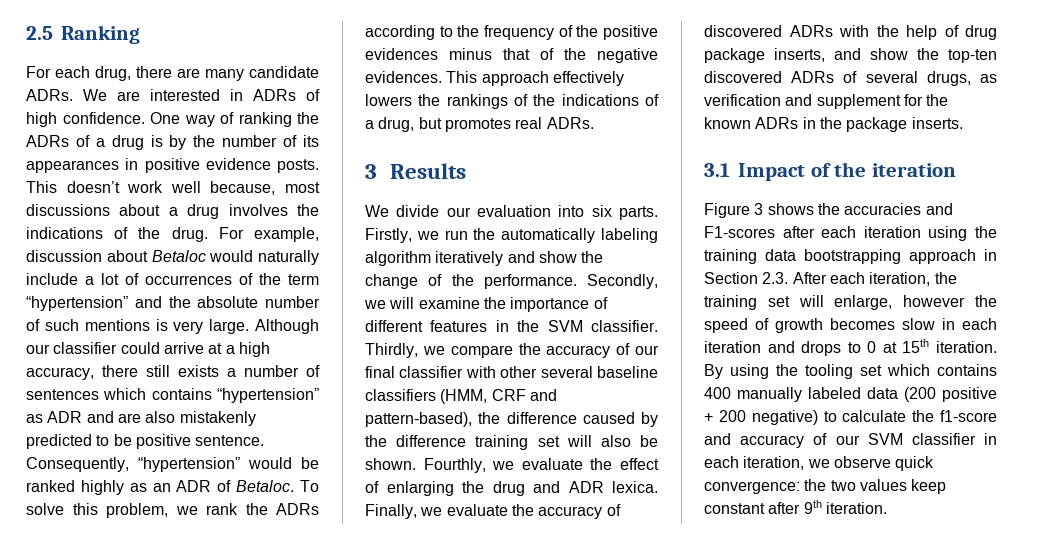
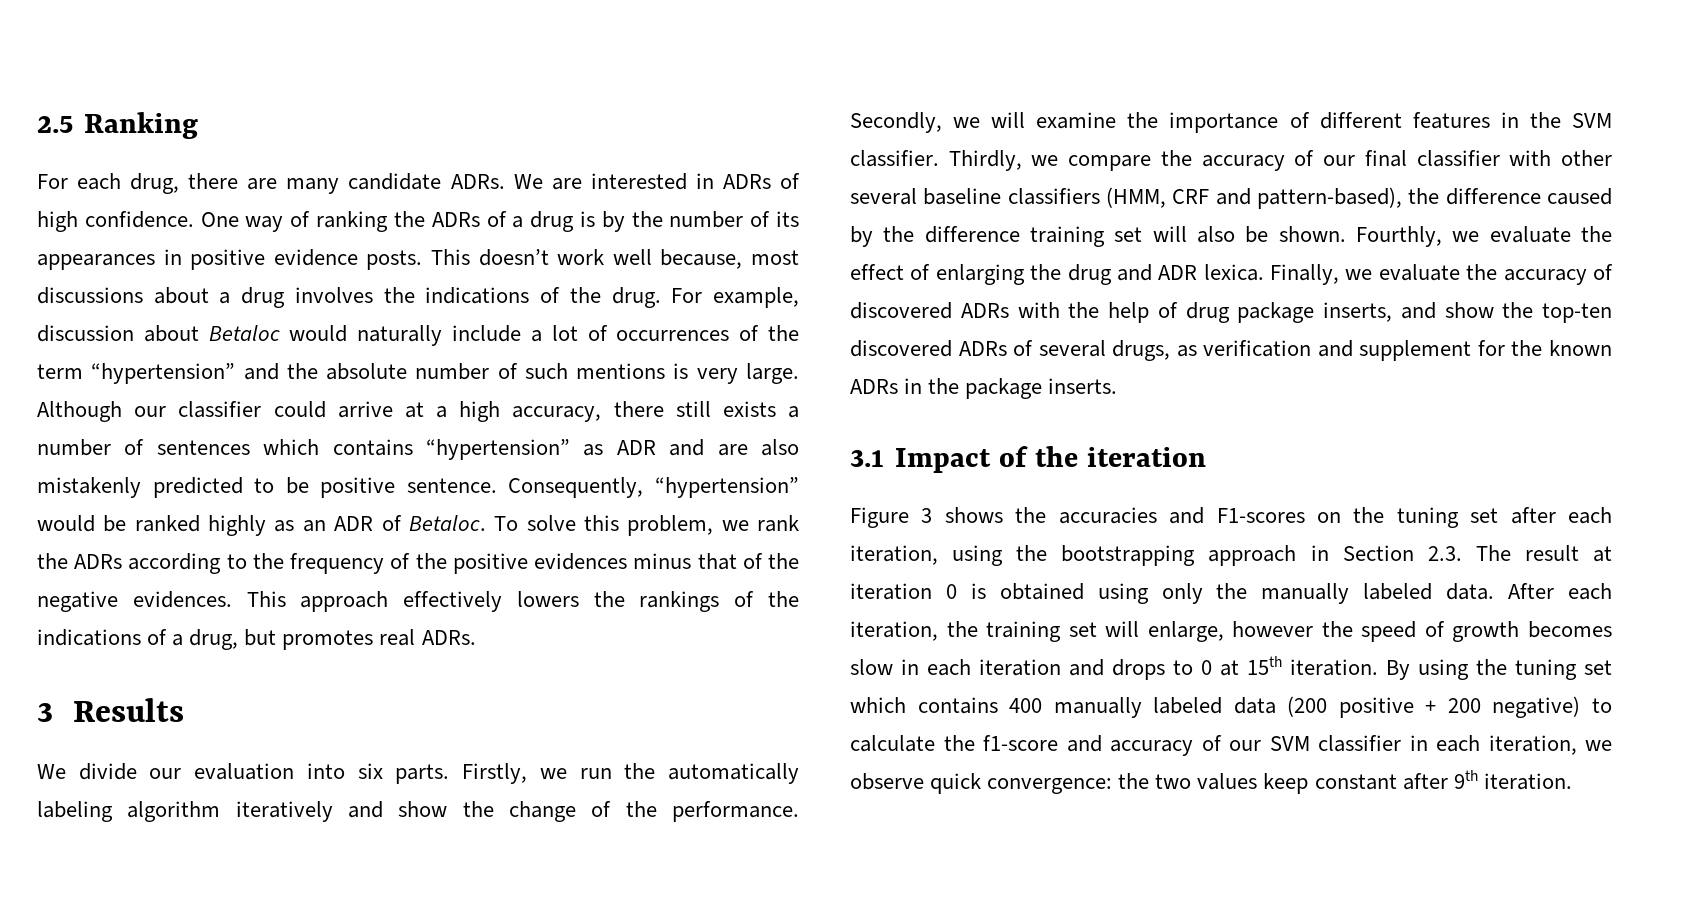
(775, 232) none -> [1316,507,1499,528] on the tuning set
[863,226,997,241] [704,249,796,264] iteration using the training data -> [850,545,1048,566] iteration, using the
(789, 278) none -> [1475,545,1612,562] [850,583,1495,604] The result at iteration 0 is obtained using only the manually labeled data.
[805,364,853,379] tooling -> [1515,659,1577,680] tuning

